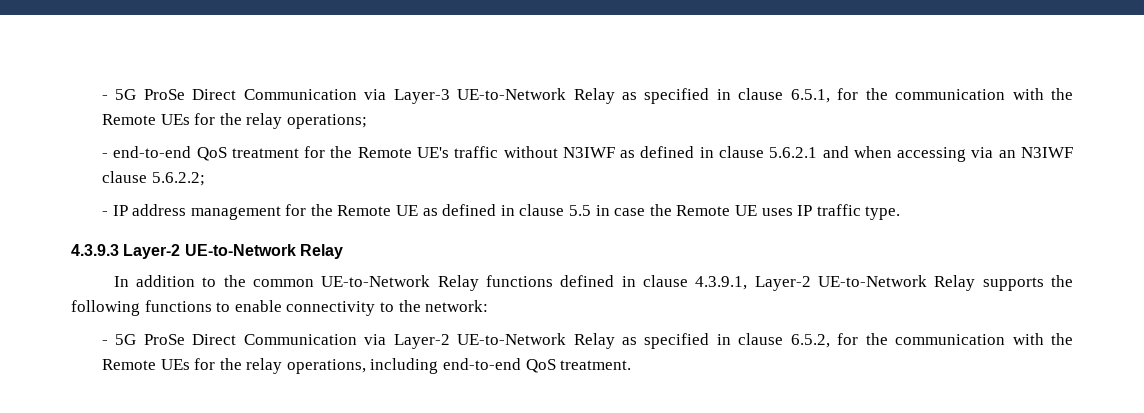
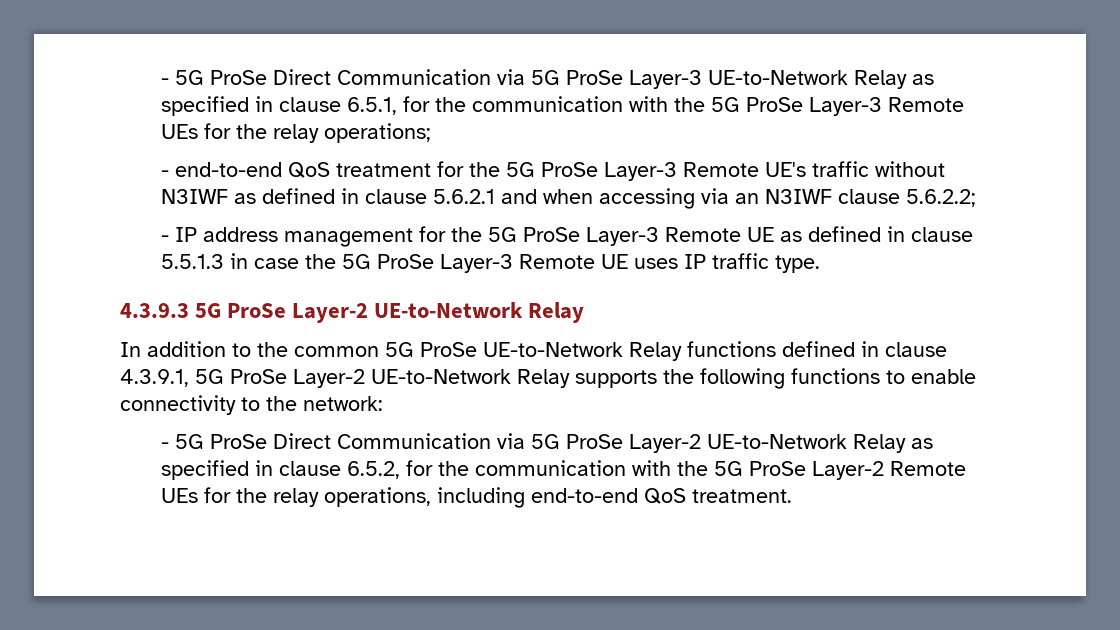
[101,89,387,100] - 5G ProSe Direct Communication via -> [161,69,624,85] - 5G ProSe Direct Communication via 5G ProSe
(1074, 94) none -> [711,97,883,116] 5G ProSe Layer-3
(353, 152) none -> [506,162,678,181] 5G ProSe Layer-3
(333, 210) none -> [488,227,660,246] 5G ProSe Layer-3
[569,205,592,216] 5.5 -> [161,254,225,269] 5.5.1.3
(672, 210) none -> [342,254,514,273] 5G ProSe Layer-3
(119, 250) none -> [195,303,287,318] 5G ProSe
(314, 283) none -> [385,342,477,357] 5G ProSe
(748, 283) none -> [195,369,287,384] 5G ProSe
(387, 339) none -> [531,434,624,449] 5G ProSe
(1074, 339) none -> [714,461,885,480] 5G ProSe Layer-2

